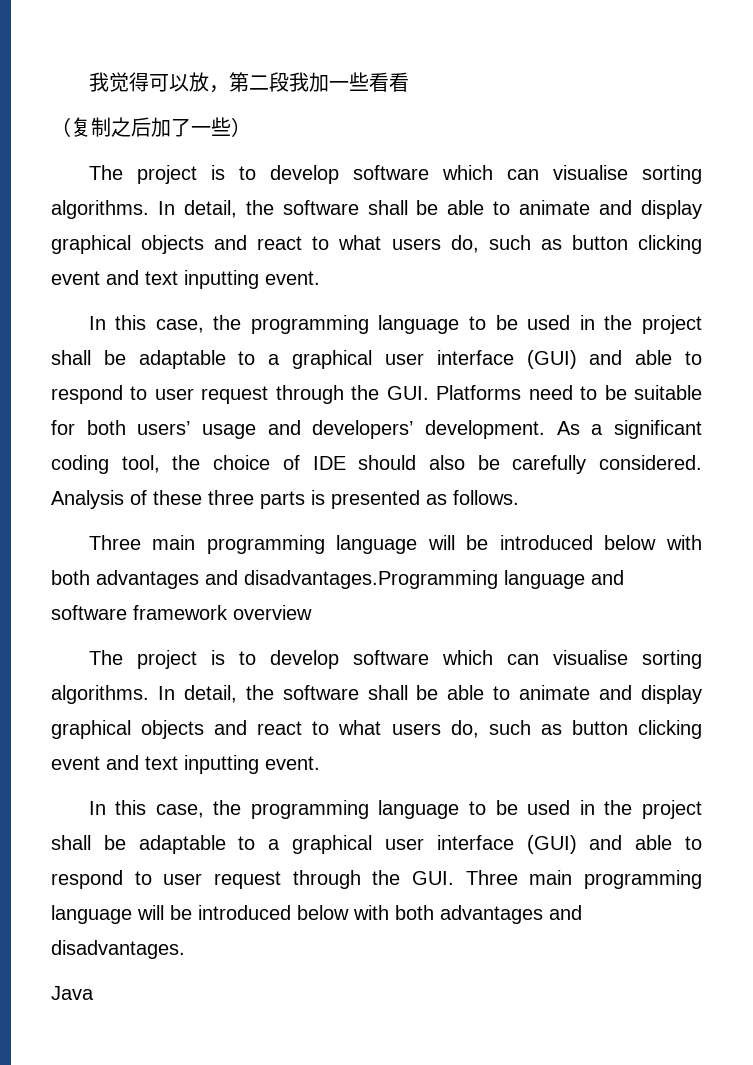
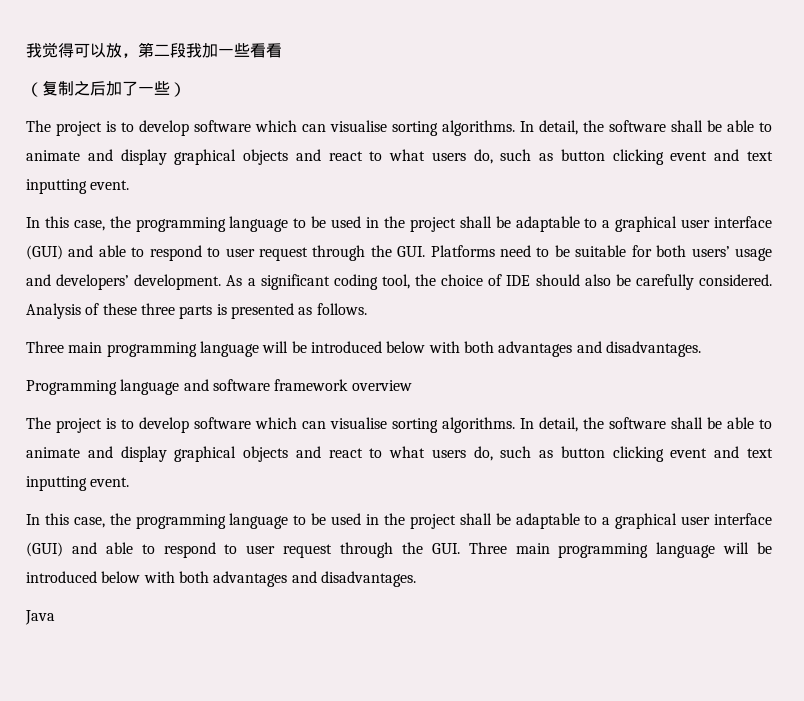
[244,570,498,589] disadvantages.Programming -> [605,341,701,357] [26,380,117,395] disadvantages. // Programming

